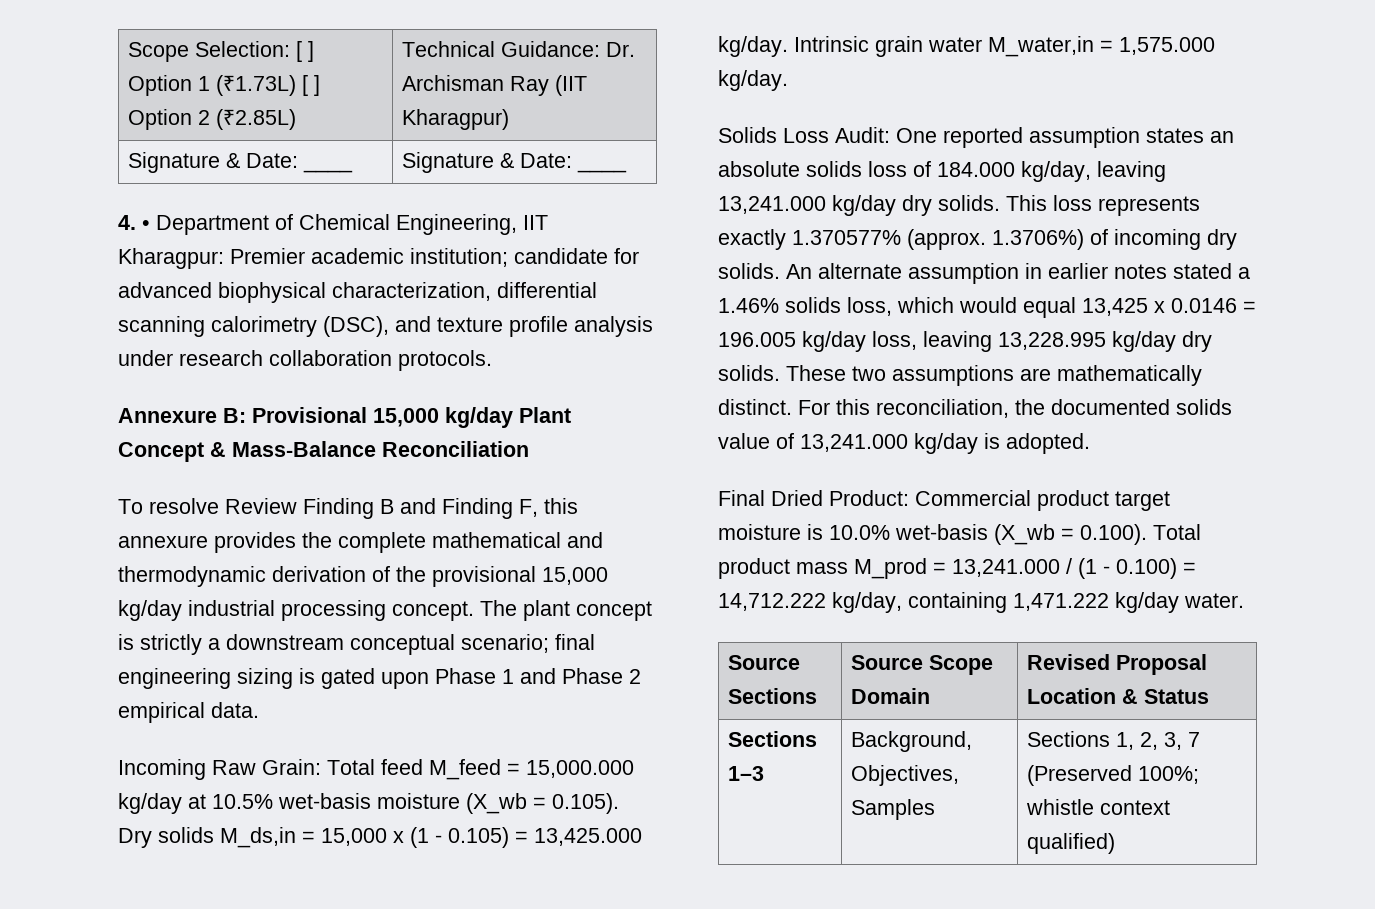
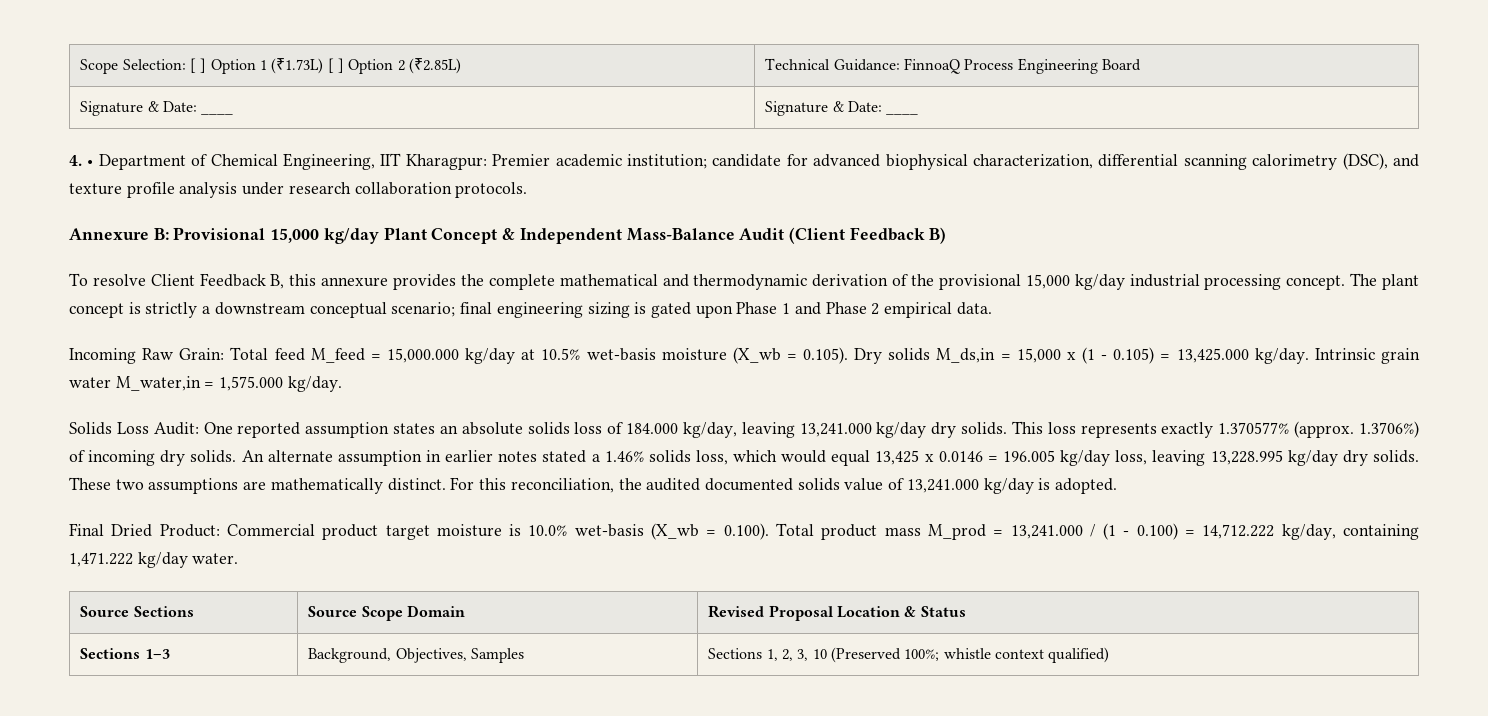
[606,42,636,57] [402,75,588,96] [402,109,510,130] Dr. Archisman Ray (IIT Kharagpur) -> [904,58,1141,74] FinnoaQ Process Engineering Board
[232,441,529,457] [118,498,538,519] Mass-Balance Reconciliation // To resolve Review Finding B and Finding F, -> [519,227,947,244] [69,273,285,289] Independent Mass-Balance Audit (Client Feedback B) // To resolve Client Feedback B,
(1045, 407) none -> [646,478,701,491] audited
[1188,732,1201,747] 7 -> [812,649,827,659] 10

